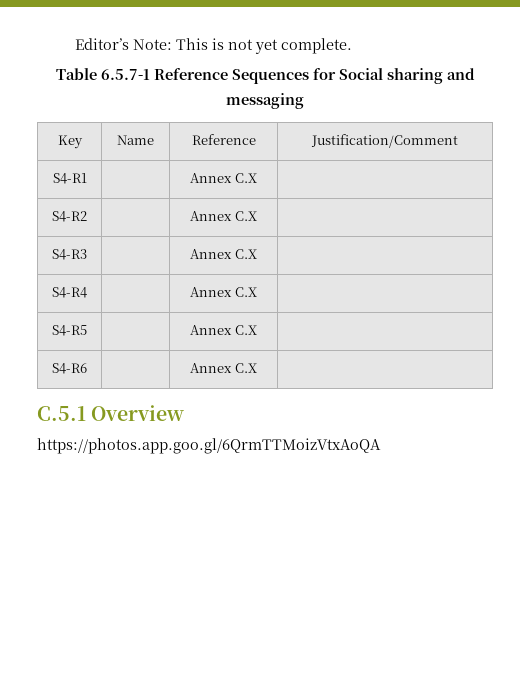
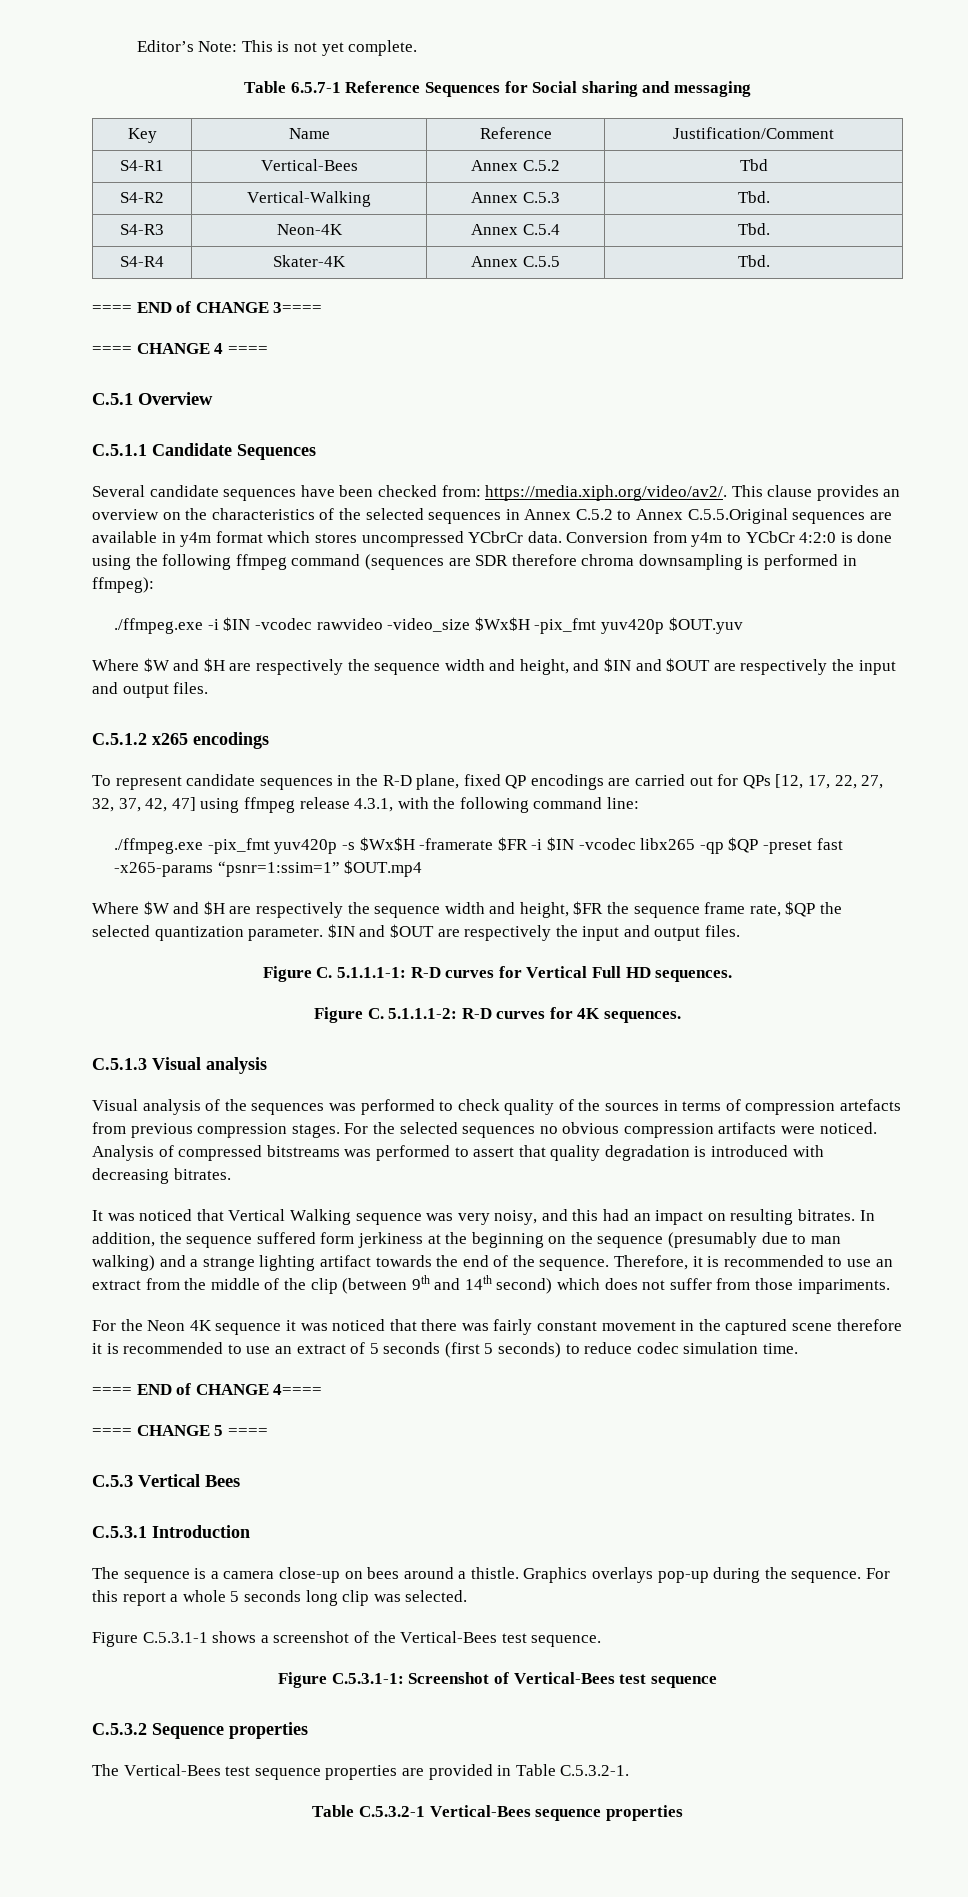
[190,173,257,183] | Annex C.X | -> [260,159,358,171] [471,160,560,171] [739,159,768,171] Vertical-Bees | Annex C.5.2 | Tbd
[190,211,257,221] | Annex C.X | -> [247,191,371,207] [471,192,560,203] [737,191,770,203] Vertical-Walking | Annex C.5.3 | Tbd.
[190,249,257,259] | Annex C.X | -> [276,224,343,235] [471,224,560,235] [737,223,770,235] Neon-4K | Annex C.5.4 | Tbd.
[190,287,257,297] [52,325,87,336] [190,325,257,335] [52,363,87,374] [190,363,257,373] [37,405,185,421] [37,438,381,454] | Annex C.X | // S4-R5 | | Annex C.X | // S4-R6 | | Annex C.X | // C.5.1 Overview // https://photos.app.goo.gl/6QrmTTMoizVtxAoQA -> [273,255,346,267] [471,256,560,267] [737,255,770,267] [92,301,323,313] [92,343,268,354] [92,392,213,405] [92,443,316,460] [92,485,901,501] [92,508,892,524] [92,531,893,547] [92,554,857,570] [92,577,154,593] [114,617,743,634] [92,658,896,675] [92,682,209,698] [92,732,269,749] [92,774,884,790] [92,797,640,813] [114,837,843,854] [114,860,423,877] [92,901,843,918] [92,924,741,941] [262,966,733,982] [313,1007,682,1023] [92,1057,267,1074] [92,1099,902,1115] [92,1122,877,1138] [92,1145,824,1161] [92,1168,231,1184] [92,1209,875,1225] [92,1232,841,1248] [92,1255,893,1271] [92,1275,890,1294] [92,1319,902,1335] [92,1342,799,1358] [92,1383,323,1395] [92,1425,268,1436] [92,1474,240,1487] [92,1525,250,1538] [92,1567,891,1583] [92,1590,468,1606] [92,1631,602,1647] [278,1672,717,1688] [92,1722,308,1739] [92,1764,630,1780] [312,1805,683,1821] Skater-4K | Annex C.5.5 | Tbd. // ==== END of CHANGE 3==== // ==== CHANGE 4 ==== // C.5.1 Overview // C.5.1.1 Candidate Sequences // Several candidate sequences have been checked from: https://media.xiph.org/video/av2/. This clause provides an overview on the characteristics of the selected sequences in Annex C.5.2 to Annex C.5.5.Original sequences are available in y4m format which stores uncompressed YCbrCr data. Conversion from y4m to YCbCr 4:2:0 is done using the following ffmpeg command (sequences are SDR therefore chroma downsampling is performed in ffmpeg): // ./ffmpeg.exe -i $IN -vcodec rawvideo -video_size $Wx$H -pix_fmt yuv420p $OUT.yuv // Where $W and $H are respectively the sequence width and height, and $IN and $OUT are respectively the input and output files. // C.5.1.2 x265 encodings // To represent candidate sequences in the R-D plane, fixed QP encodings are carried out for QPs [12, 17, 22, 27, 32, 37, 42, 47] using ffmpeg release 4.3.1, with the following command line: // ./ffmpeg.exe -pix_fmt yuv420p -s $Wx$H -framerate $FR -i $IN -vcodec libx265 -qp $QP -preset fast -x265-params “psnr=1:ssim=1” $OUT.mp4 // Where $W and $H are respectively the sequence width and height, $FR the sequence frame rate, $QP the selected quantization parameter. $IN and $OUT are respectively the input and output files. // Figure C. 5.1.1.1-1: R-D curves for Vertical Full HD sequences. // Figure C. 5.1.1.1-2: R-D curves for 4K sequences. // C.5.1.3 Visual analysis // Visual analysis of the sequences was performed to check quality of the sources in terms of compression artefacts from previous compression stages. For the selected sequences no obvious compression artifacts were noticed. Analysis of compressed bitstreams was performed to assert that quality degradation is introduced with decreasing bitrates. // It was noticed that Vertical Walking sequence was very noisy, and this had an impact on resulting bitrates. In addition, the sequence suffered form jerkiness at the beginning on the sequence (presumably due to man walking) and a strange lighting artifact towards the end of the sequence. Therefore, it is recommended to use an extract from the middle of the clip (between 9th and 14th second) which does not suffer from those impariments. // For the Neon 4K sequence it was noticed that there was fairly constant movement in the captured scene therefore it is recommended to use an extract of 5 seconds (first 5 seconds) to reduce codec simulation time. // ==== END of CHANGE 4==== // ==== CHANGE 5 ==== // C.5.3 Vertical Bees // C.5.3.1 Introduction // The sequence is a camera close-up on bees around a thistle. Graphics overlays pop-up during the sequence. For this report a whole 5 seconds long clip was selected. // Figure C.5.3.1-1 shows a screenshot of the Vertical-Bees test sequence. // Figure C.5.3.1-1: Screenshot of Vertical-Bees test sequence // C.5.3.2 Sequence properties // The Vertical-Bees test sequence properties are provided in Table C.5.3.2-1. // Table C.5.3.2-1 Vertical-Bees sequence properties

